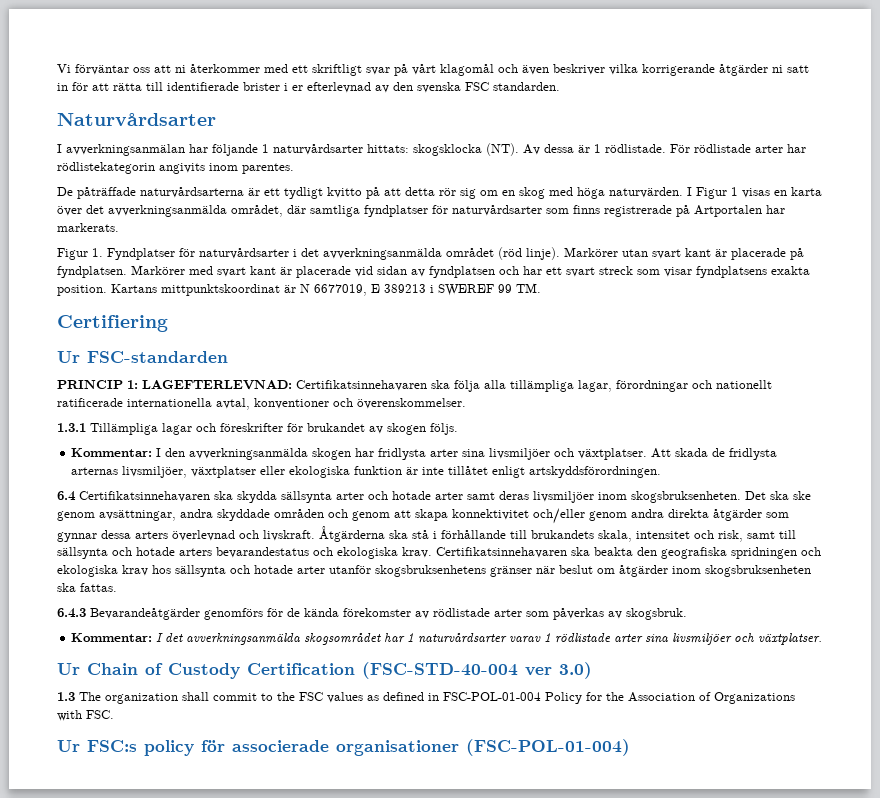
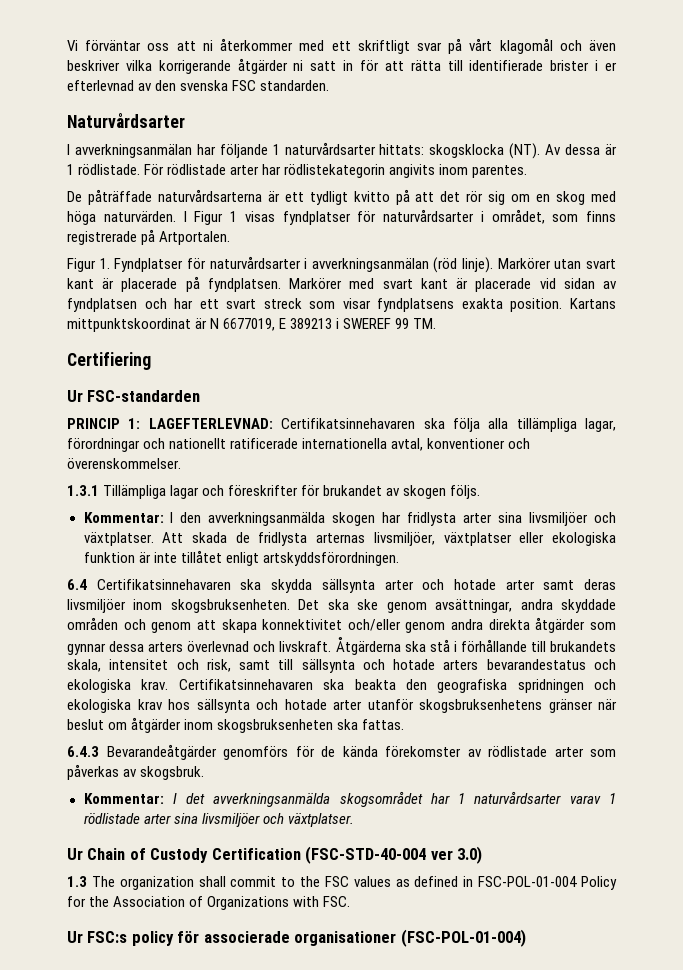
[405,187,435,196] detta -> [440,191,461,202] det
[774,187,822,196] [57,205,360,217] en karta över det avverkningsanmälda området, där samtliga -> (275, 216) none
(542, 210) none -> [480,209,545,224] i området,
[694,205,785,217] [57,223,119,232] Artportalen har markerats. -> [159,231,231,245] Artportalen.
[301,248,494,260] det avverkningsanmälda området -> [311,258,429,272] avverkningsanmälan

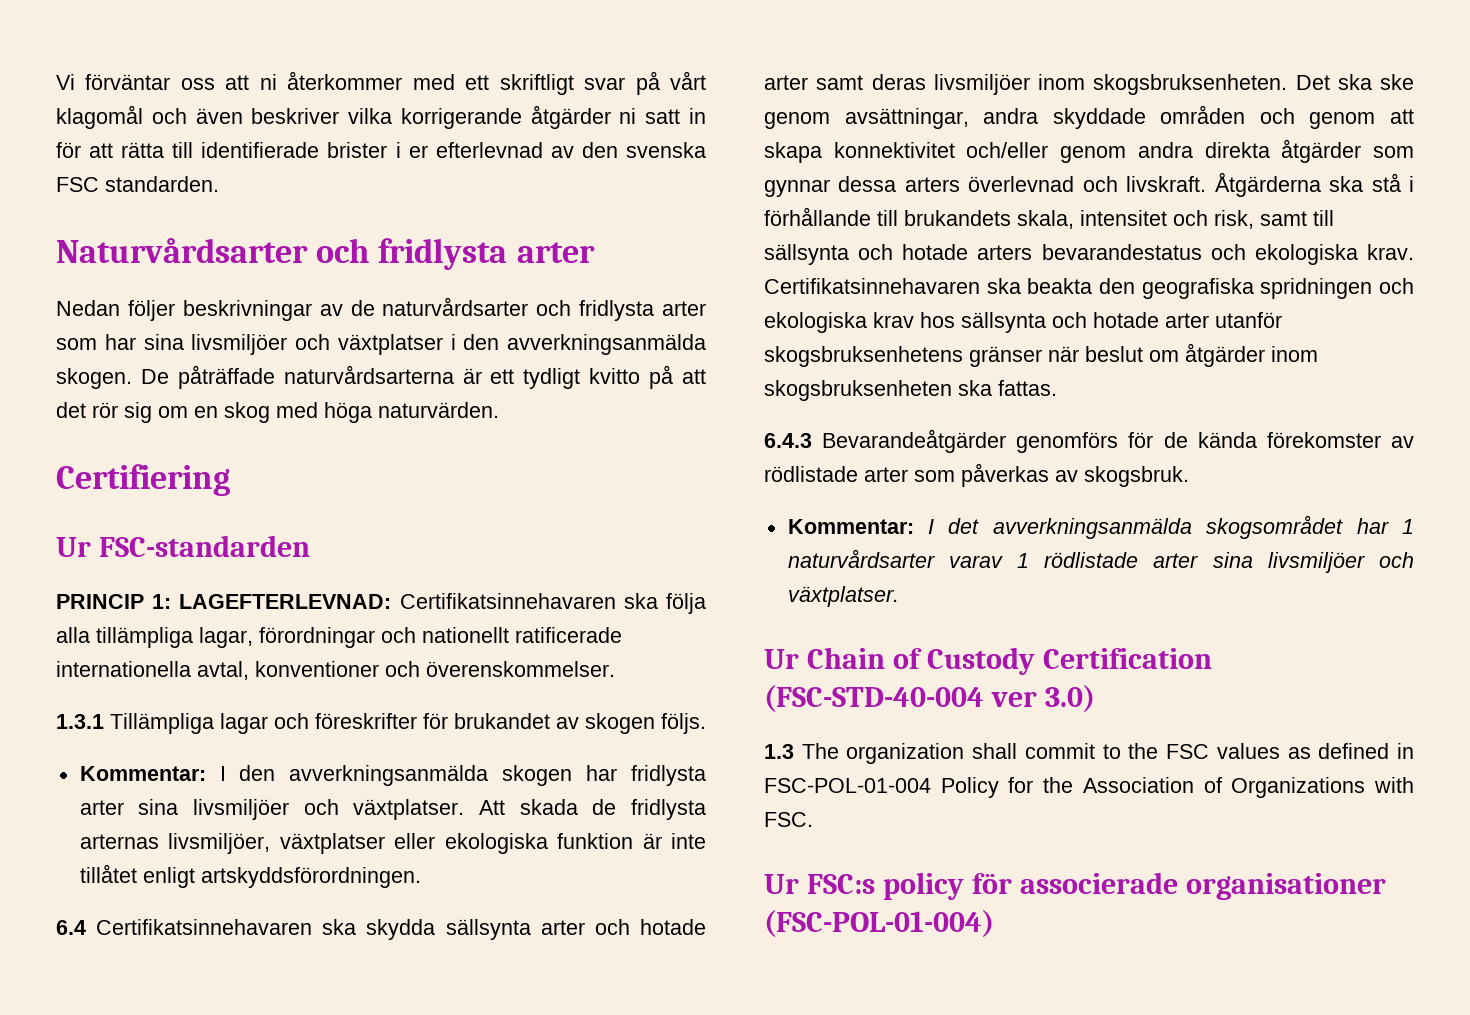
[67,142,618,159] [67,164,528,178] // I avverkningsanmälan har följande 1 naturvårdsarter hittats: skogsklocka (NT). Av dessa är 1 rödlistade. För rödlistade arter har rödlistekategorin angivits inom parentes. // -> [316,238,595,270] [56,297,706,321] [56,334,706,355] [56,368,132,389] och fridlysta arter // Nedan följer beskrivningar av de naturvårdsarter och fridlysta arter som har sina livsmiljöer och växtplatser i den avverkningsanmälda skogen.
[183,209,616,225] [67,229,231,245] [67,256,616,273] [67,276,617,292] [67,298,616,312] [67,318,437,332] I Figur 1 visas fyndplatser för naturvårdsarter i området, som finns registrerade på Artportalen. // Figur 1. Fyndplatser för naturvårdsarter i avverkningsanmälan (röd linje). Markörer utan svart kant är placerade på fyndplatsen. Markörer med svart kant är placerade vid sidan av fyndplatsen och har ett svart streck som visar fyndplatsens exakta position. Kartans mittpunktskoordinat är N 6677019, E 389213 i SWEREF 99 TM. -> (499, 410) none

